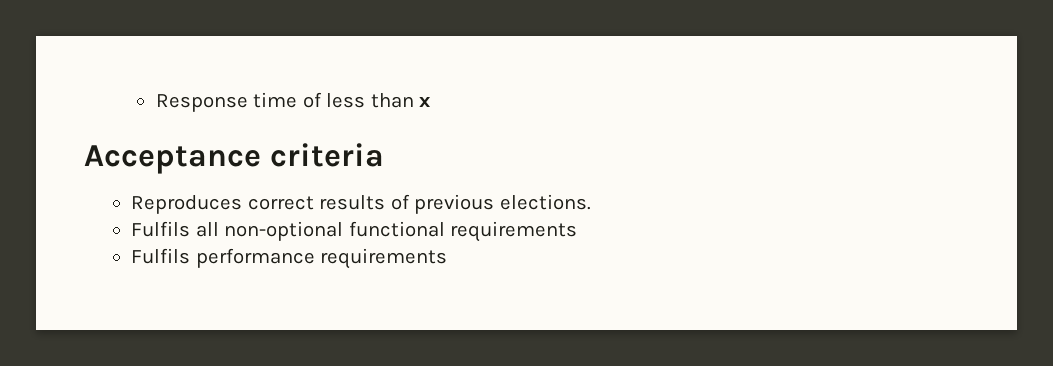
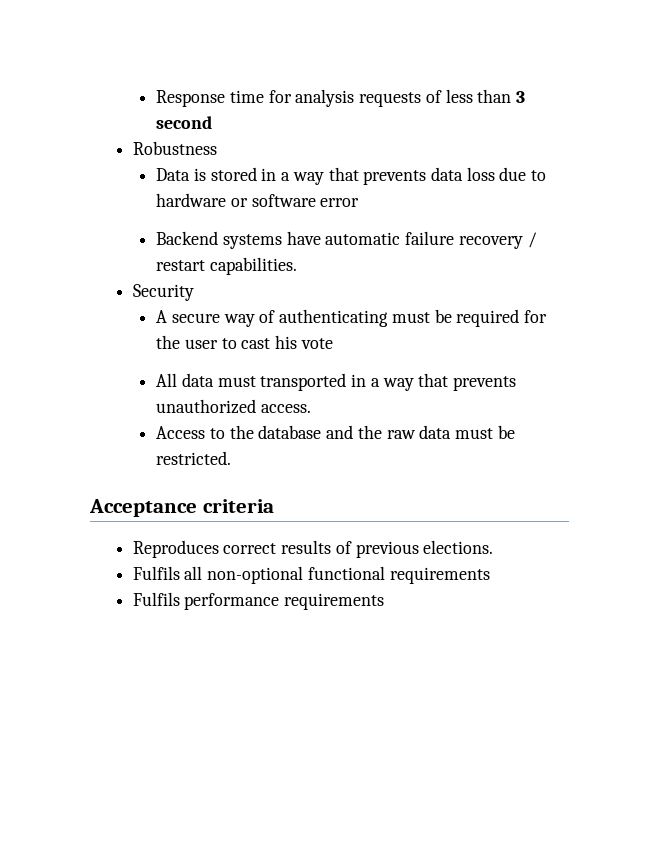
[302,92,431,108] of less than x -> [268,89,526,107] [156,116,213,129] [132,141,217,155] [156,167,547,185] [156,193,360,207] [156,231,537,249] [156,257,297,275] [132,284,194,301] [156,309,548,327] [156,335,333,349] [156,373,517,391] [156,399,311,414] [156,425,515,439] [156,451,232,465] for analysis requests of less than 3 second // Robustness // Data is stored in a way that prevents data loss due to hardware or software error // Backend systems have automatic failure recovery / restart capabilities. // Security // A secure way of authenticating must be required for the user to cast his vote // All data must transported in a way that prevents unauthorized access. // Access to the database and the raw data must be restricted.

